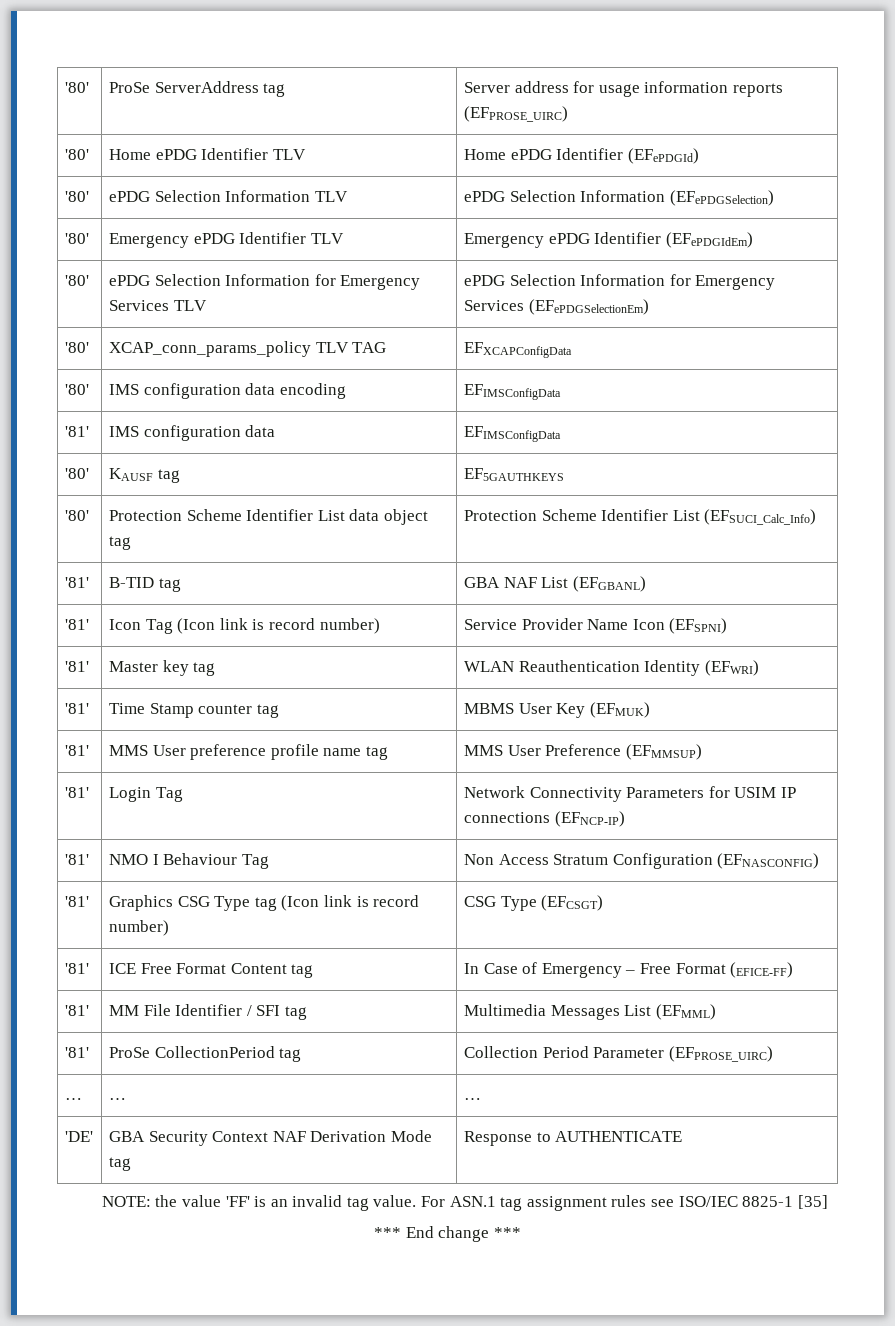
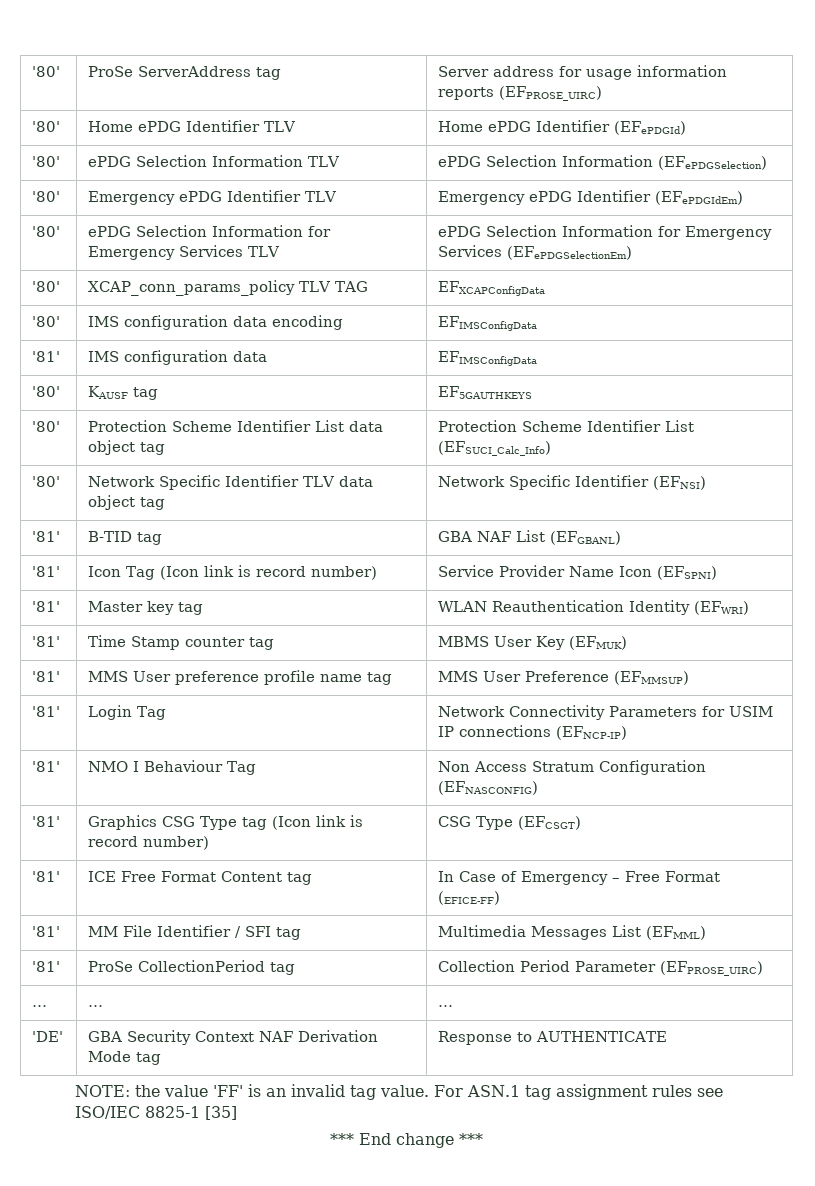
(817, 517) none -> [32,476,61,487] [88,475,373,490] [88,495,166,510] [438,475,707,490] // '80' | Network Specific Identifier TLV data object tag | Network Specific Identifier (EFNSI)

